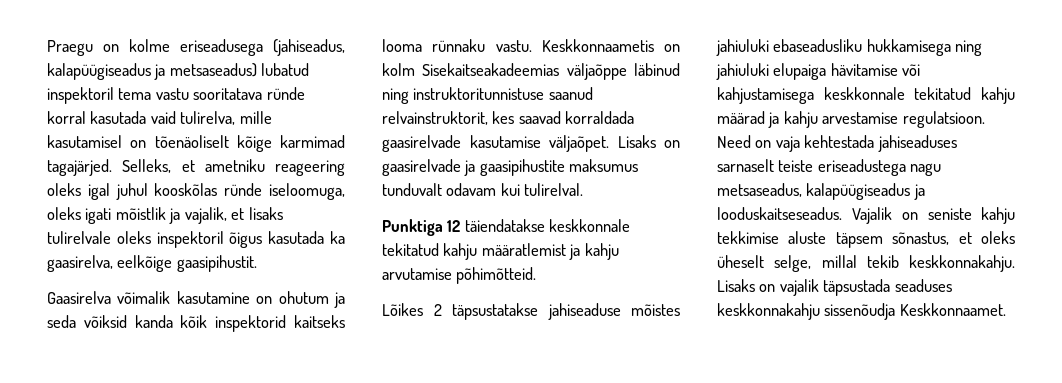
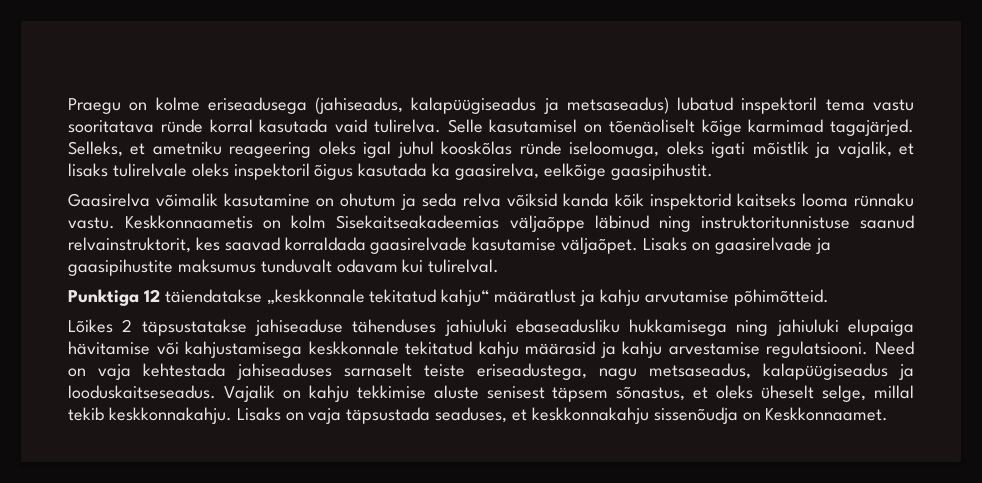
[180,111,272,125] tulirelva, mille -> [373,119,483,133] tulirelva. Selle
(76, 321) none -> [463,193,501,207] relva
[549,219,631,232] [382,243,566,260] keskkonnale tekitatud kahju määratlemist -> [266,289,577,306] „keskkonnale tekitatud kahju“ määratlust
[631,304,680,316] mõistes -> [352,319,437,333] tähenduses
[717,111,765,124] määrad -> [525,341,596,355] määrasid
[902,111,985,128] regulatsioon. -> [766,341,869,358] regulatsiooni.
[817,159,906,176] eriseadustega -> [477,363,587,380] eriseadustega,
[927,208,972,220] seniste -> (301, 394) none
(827, 237) none -> [486,386,545,399] senisest
[779,279,952,296] vajalik täpsustada seaduses -> [308,407,528,424] vaja täpsustada seaduses, et
(896, 311) none -> [742,412,761,421] on

